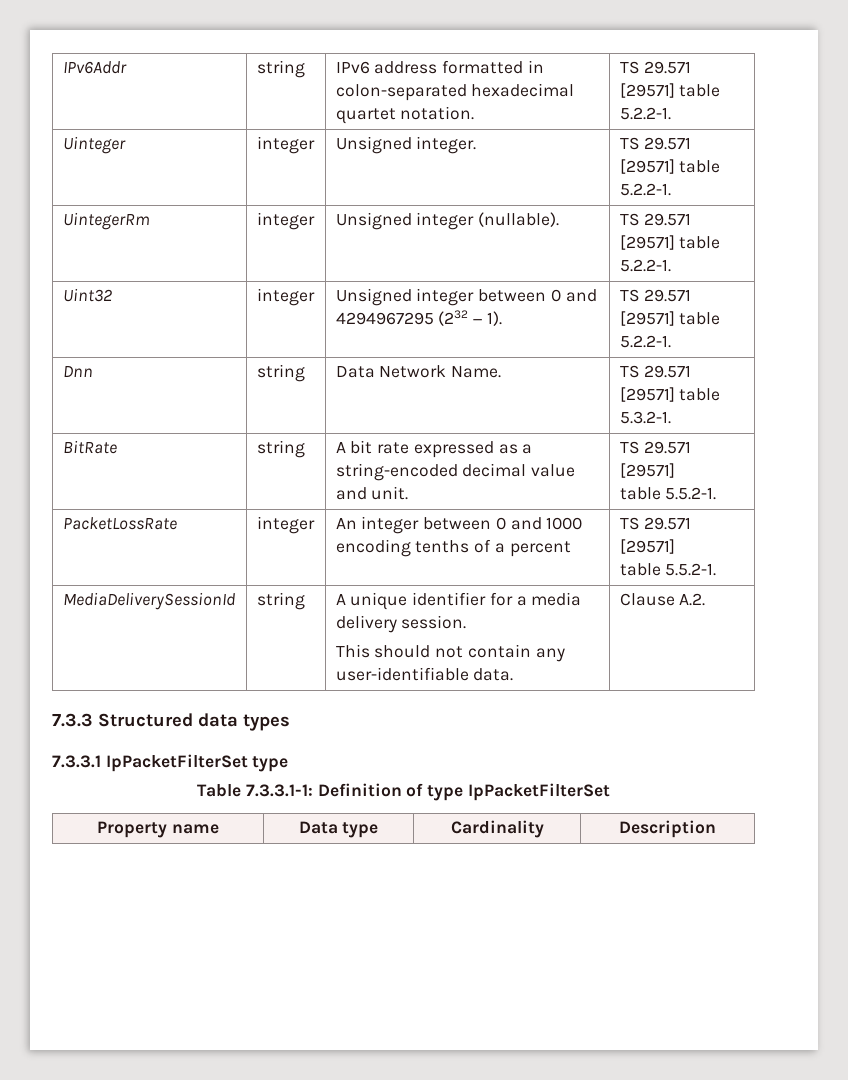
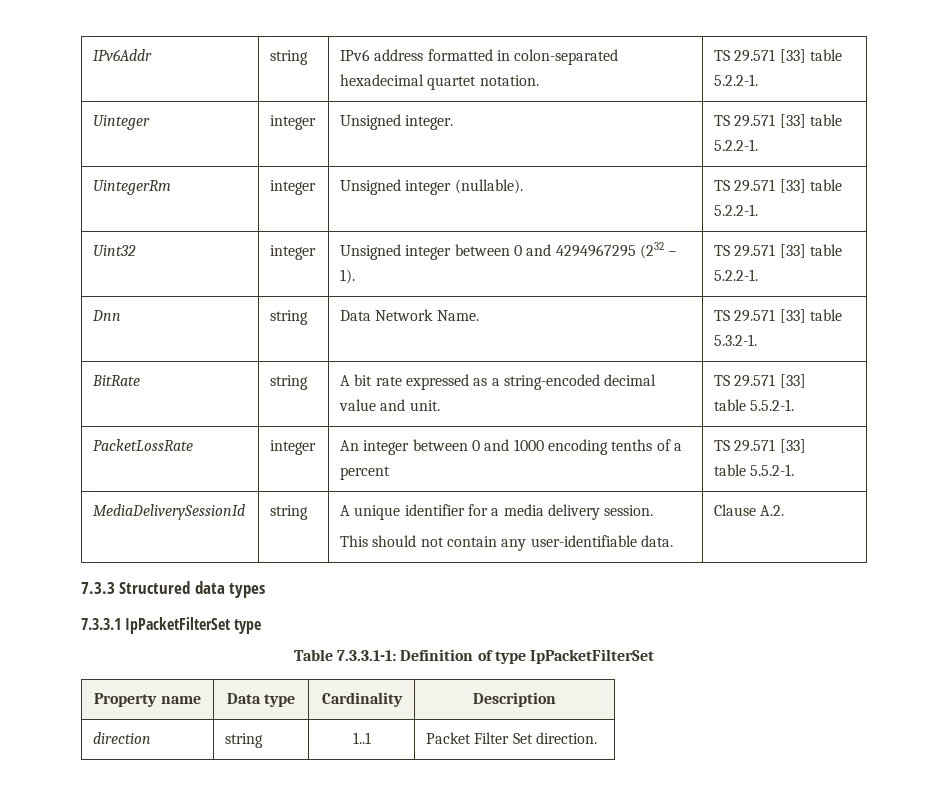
[619,83,675,98] [29571] -> [779,49,806,63] [33]
[619,159,675,174] [29571] -> [779,114,806,128] [33]
[619,235,675,250] [29571] -> [779,179,806,193] [33]
[619,311,675,326] [29571] -> [779,244,806,258] [33]
[619,387,675,402] [29571] -> [779,309,806,323] [33]
[619,463,675,478] [29571] -> [779,374,806,388] [33]
[619,539,675,554] [29571] -> [779,439,806,453] [33]
(716, 829) none -> [93,732,152,744] [225,733,264,748] [352,732,371,744] [426,732,598,744] // direction | string | 1..1 | Packet Filter Set direction.

